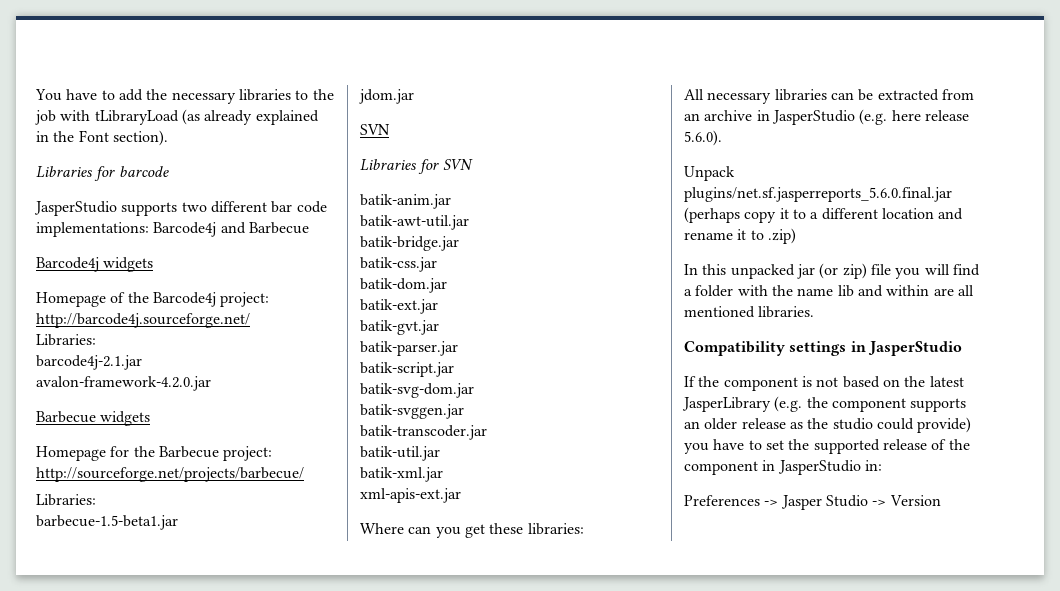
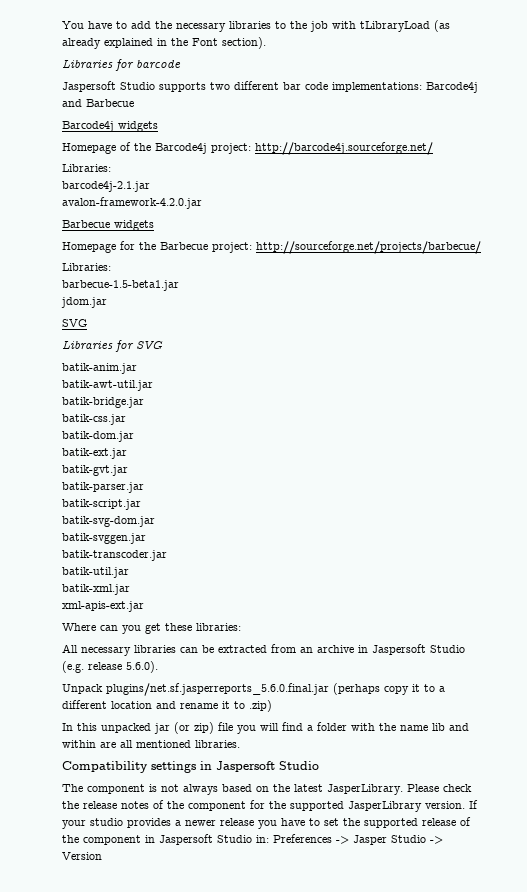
[34,201,117,216] JasperStudio -> [62,81,155,92] Jaspersoft Studio
[360,124,390,135] [360,159,473,174] SVN // Libraries for SVN -> [62,319,87,327] [62,340,163,352] SVG // Libraries for SVG
[771,109,921,125] JasperStudio (e.g. here -> [372,644,465,655] [62,661,84,673] Jaspersoft Studio (e.g.
[867,341,962,356] [684,376,720,387] JasperStudio // If the -> [216,761,319,772] [62,784,83,792] Jaspersoft Studio // The
(839, 382) none -> [183,784,218,795] always
[682,396,967,412] [684,417,972,433] JasperLibrary (e.g. the component supports an older release as the studio could provide) -> [327,784,472,795] [62,800,478,812] [62,818,254,829] JasperLibrary. Please check the release notes of the component for the supported JasperLibrary version. If your studio provides a newer release
[777,460,861,475] JasperStudio -> [159,834,252,845] Jaspersoft Studio
(882, 465) // -> (269, 839) none

